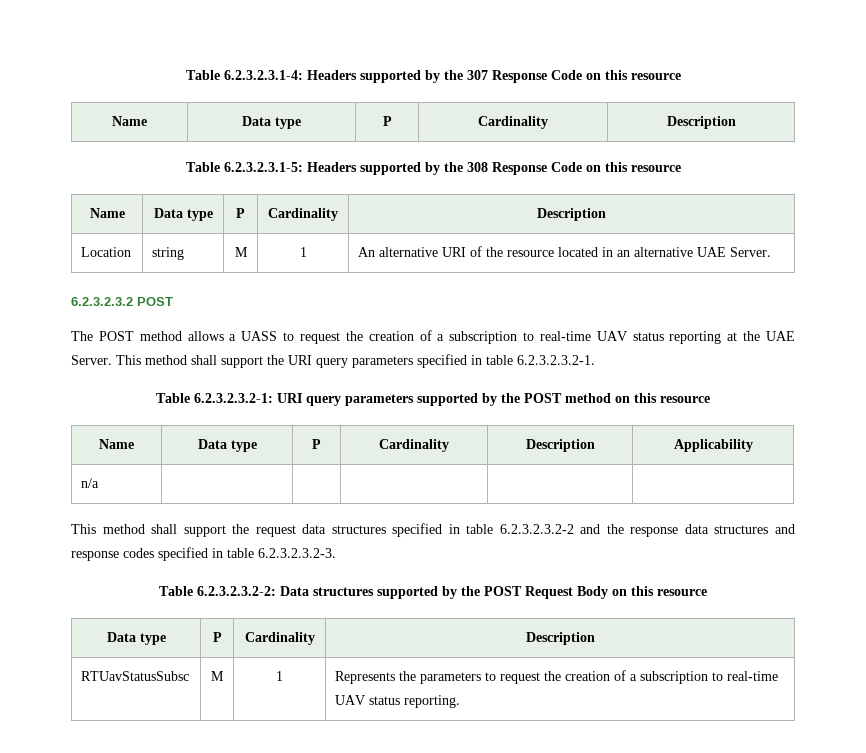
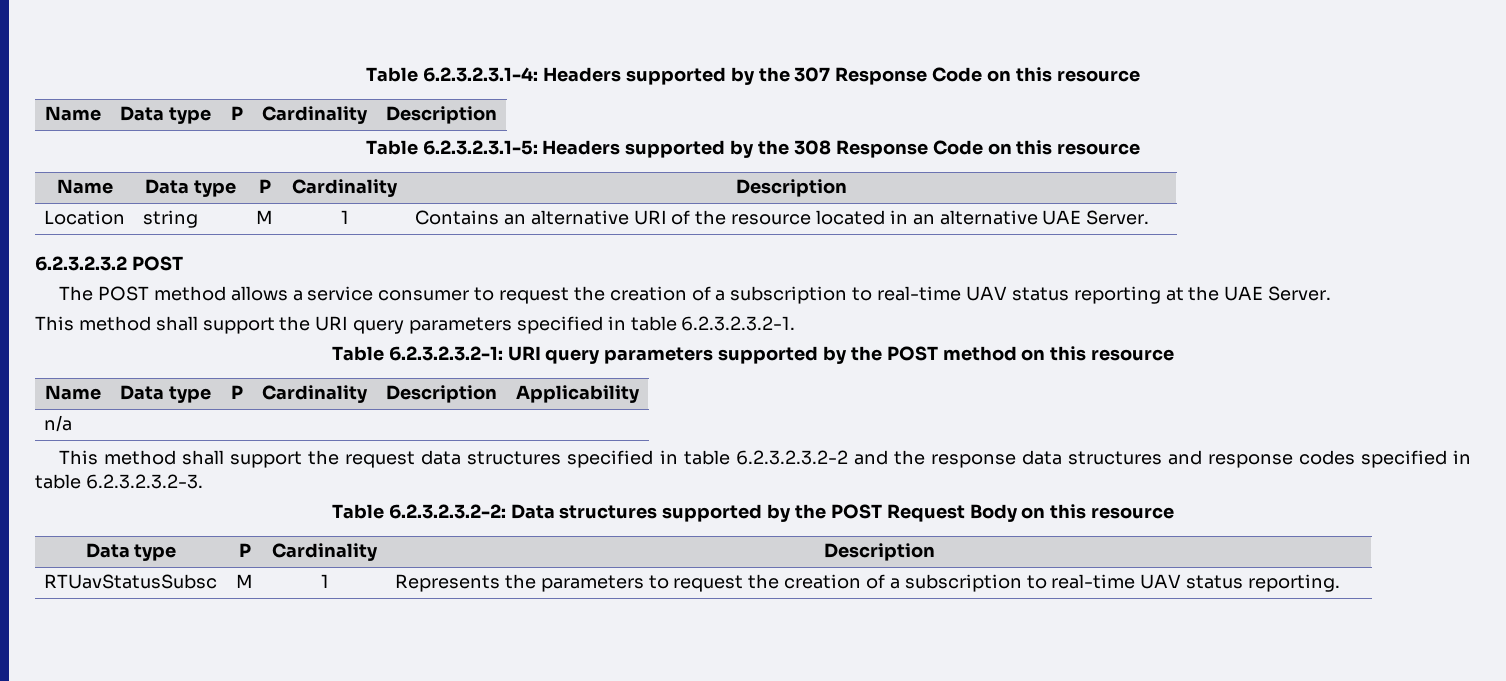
[358,247,376,257] An -> [414,210,526,225] Contains an
[241,331,278,341] UASS -> [307,286,470,301] service consumer
(112, 360) none -> (1332, 293) //

